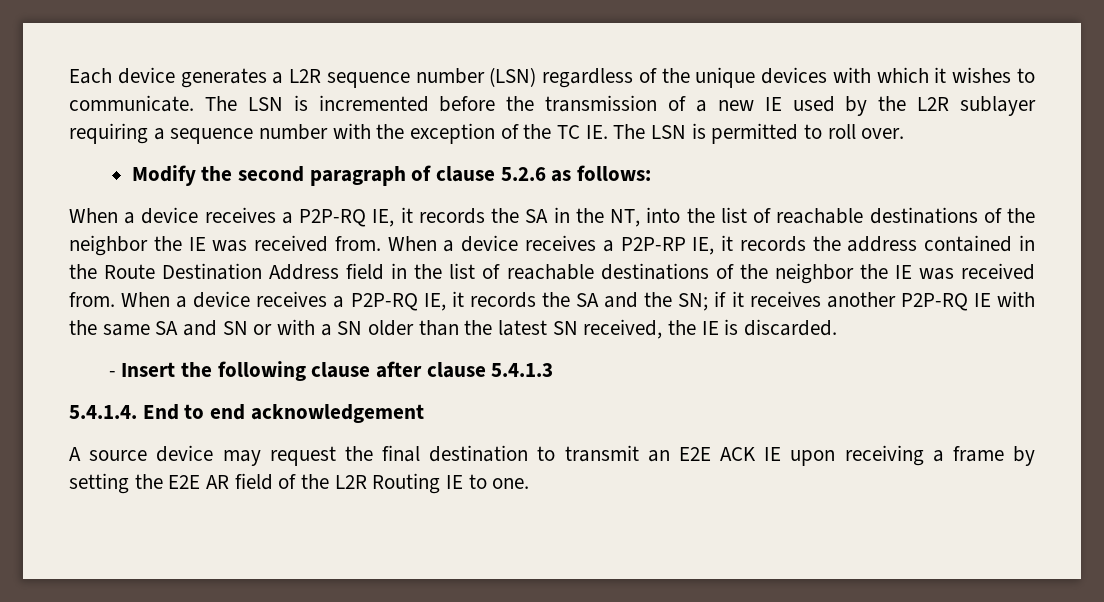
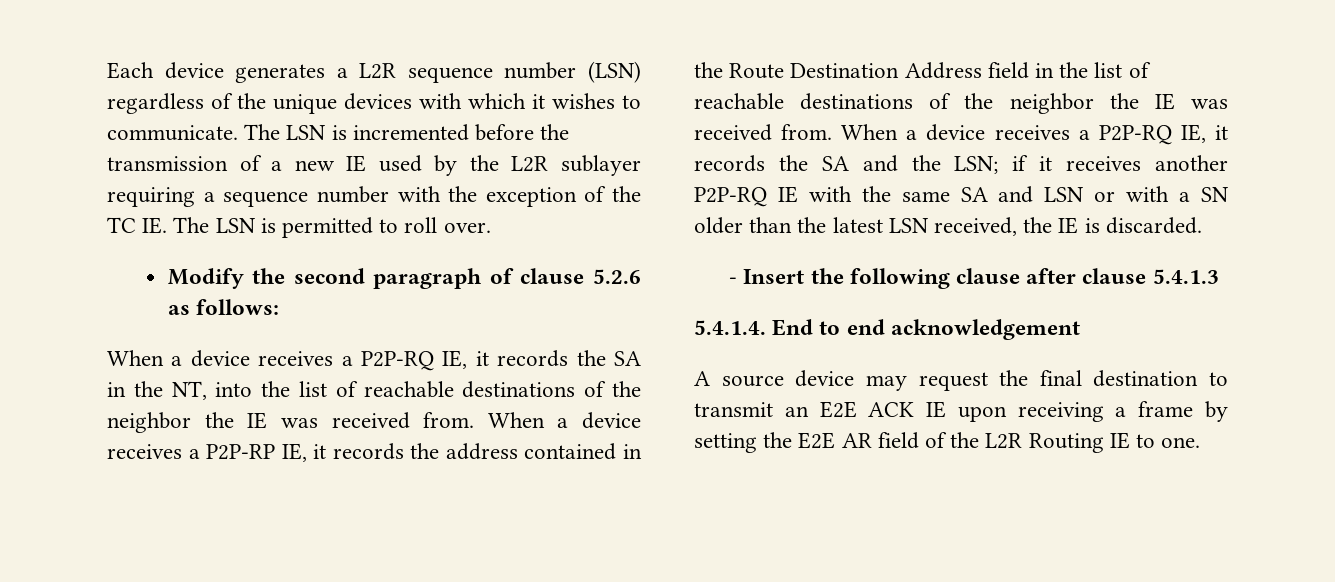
[678,293,709,311] SN; -> [954,156,999,174] LSN;
[222,321,248,335] SN -> [1044,187,1085,202] LSN
[552,321,578,335] SN -> [888,218,929,233] LSN

